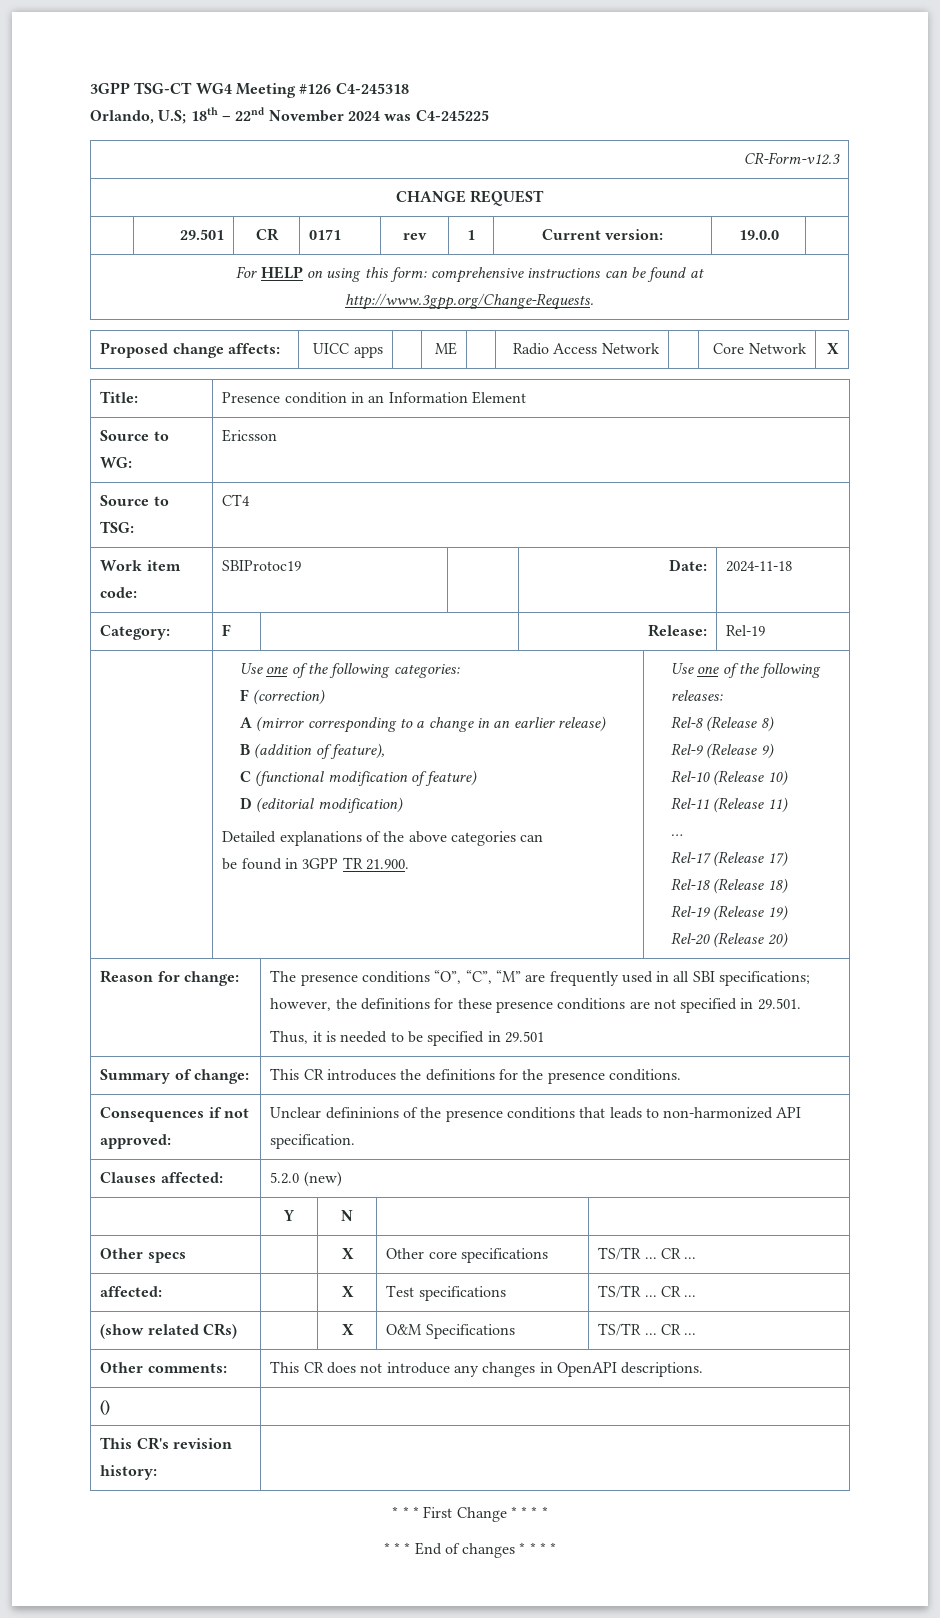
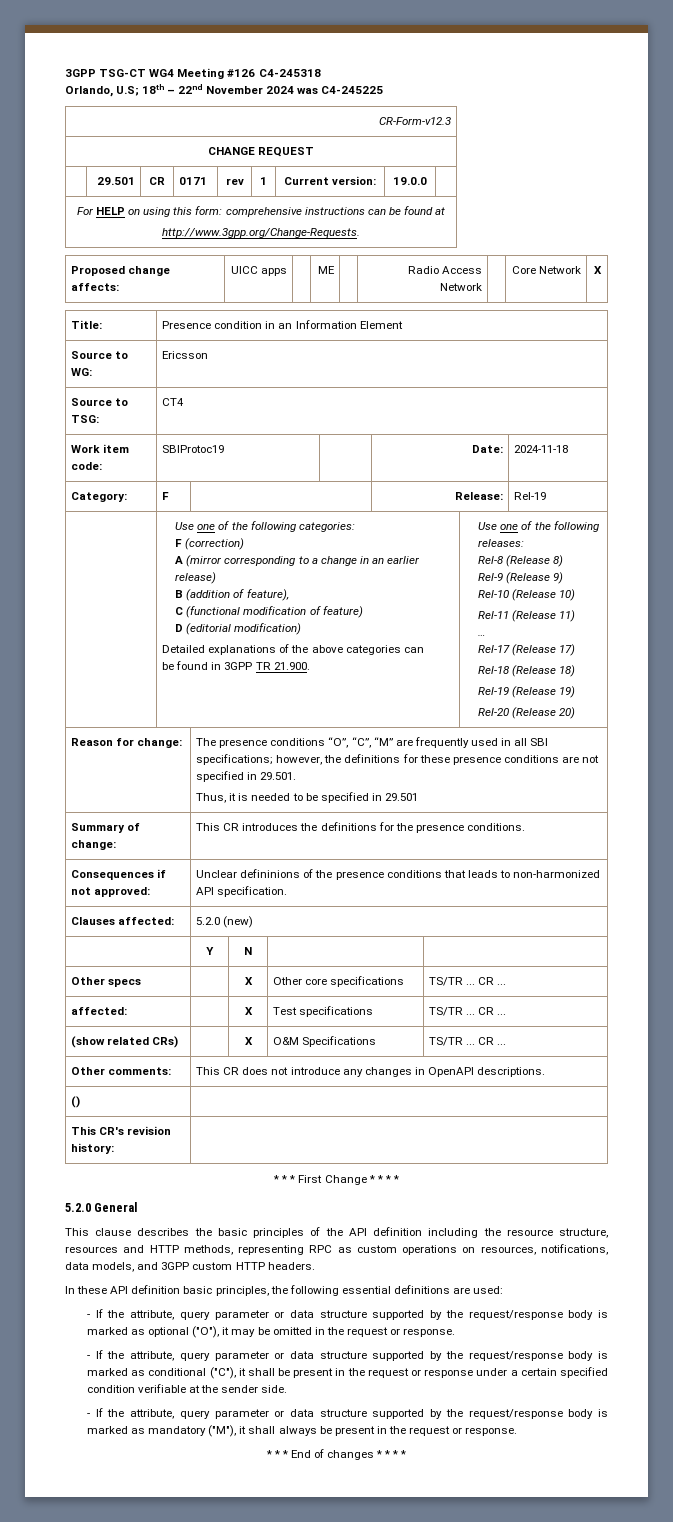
(548, 1512) none -> [65,1202,138,1212] [65,1227,608,1238] [65,1244,608,1255] [65,1262,315,1272] [65,1285,504,1296] [86,1309,608,1320] [86,1326,456,1338] [86,1350,608,1361] [86,1367,608,1379] [86,1384,288,1393] [86,1408,608,1419] [86,1425,518,1437] // 5.2.0 General // This clause describes the basic principles of the API definition including the resource structure, resources and HTTP methods, representing RPC as custom operations on resources, notifications, data models, and 3GPP custom HTTP headers. // In these API definition basic principles, the following essential definitions are used: // - If the attribute, query parameter or data structure supported by the request/response body is marked as optional ("O"), it may be omitted in the request or response. // - If the attribute, query parameter or data structure supported by the request/response body is marked as conditional ("C"), it shall be present in the request or response under a certain specified condition verifiable at the sender side. // - If the attribute, query parameter or data structure supported by the request/response body is marked as mandatory ("M"), it shall always be present in the request or response.

